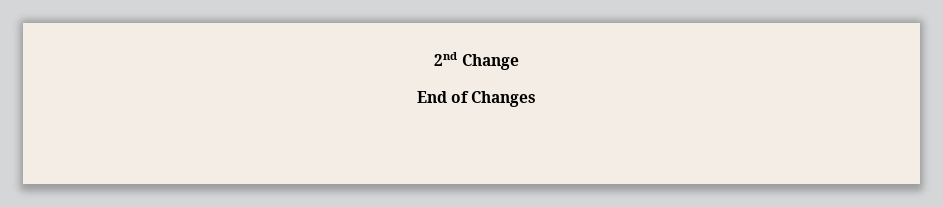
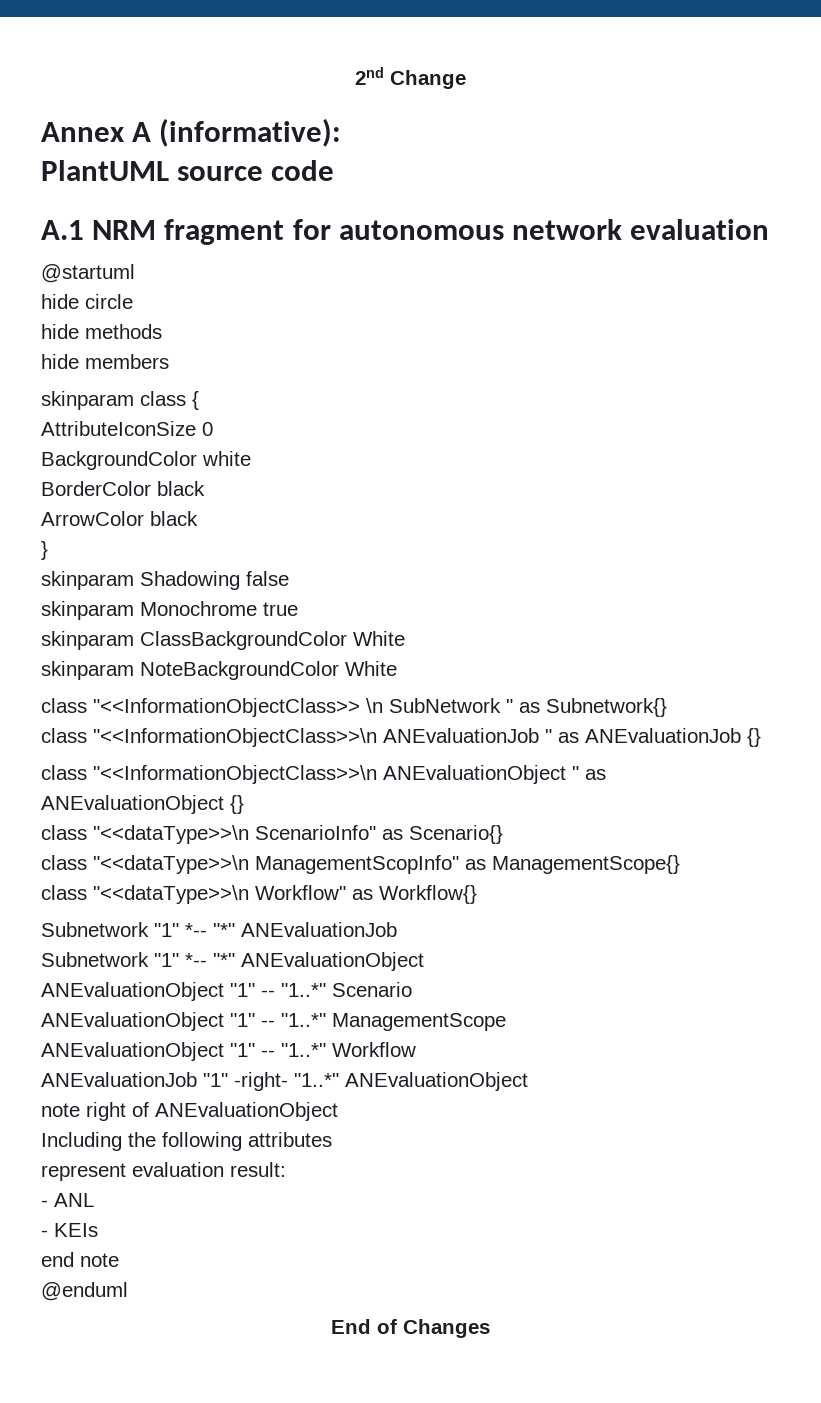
(519, 62) none -> [41,118,342,147] [41,160,335,181] [41,219,770,245] [41,264,135,283] [41,294,133,309] [41,324,162,339] [41,354,169,369] [41,391,199,410] [41,421,213,436] [41,451,251,470] [41,481,205,496] [41,511,198,526] [41,541,48,560] [41,571,289,590] [41,601,298,620] [41,631,405,650] [41,661,397,680] [41,698,667,717] [41,728,761,747] [41,765,606,784] [41,795,244,814] [41,825,503,844] [41,855,680,874] [41,885,477,904] [41,922,397,937] [41,952,424,971] [41,982,412,1001] [41,1012,506,1031] [41,1042,416,1061] [41,1072,528,1091] [41,1102,338,1121] [41,1132,332,1151] [41,1162,286,1181] [41,1193,94,1207] [41,1223,98,1237] [41,1252,119,1267] [41,1282,128,1301] // Annex A (informative): // PlantUML source code // A.1 NRM fragment for autonomous network evaluation // @startuml // hide circle // hide methods // hide members // skinparam class { // AttributeIconSize 0 // BackgroundColor white // BorderColor black // ArrowColor black // } // skinparam Shadowing false // skinparam Monochrome true // skinparam ClassBackgroundColor White // skinparam NoteBackgroundColor White // class "<<InformationObjectClass>> \n SubNetwork " as Subnetwork{} // class "<<InformationObjectClass>>\n ANEvaluationJob " as ANEvaluationJob {} // class "<<InformationObjectClass>>\n ANEvaluationObject " as ANEvaluationObject {} // class "<<dataType>>\n ScenarioInfo" as Scenario{} // class "<<dataType>>\n ManagementScopInfo" as ManagementScope{} // class "<<dataType>>\n Workflow" as Workflow{} // Subnetwork "1" *-- "*" ANEvaluationJob // Subnetwork "1" *-- "*" ANEvaluationObject // ANEvaluationObject "1" -- "1..*" Scenario // ANEvaluationObject "1" -- "1..*" ManagementScope // ANEvaluationObject "1" -- "1..*" Workflow // ANEvaluationJob "1" -right- "1..*" ANEvaluationObject // note right of ANEvaluationObject // Including the following attributes // represent evaluation result: // - ANL // - KEIs // end note // @enduml

